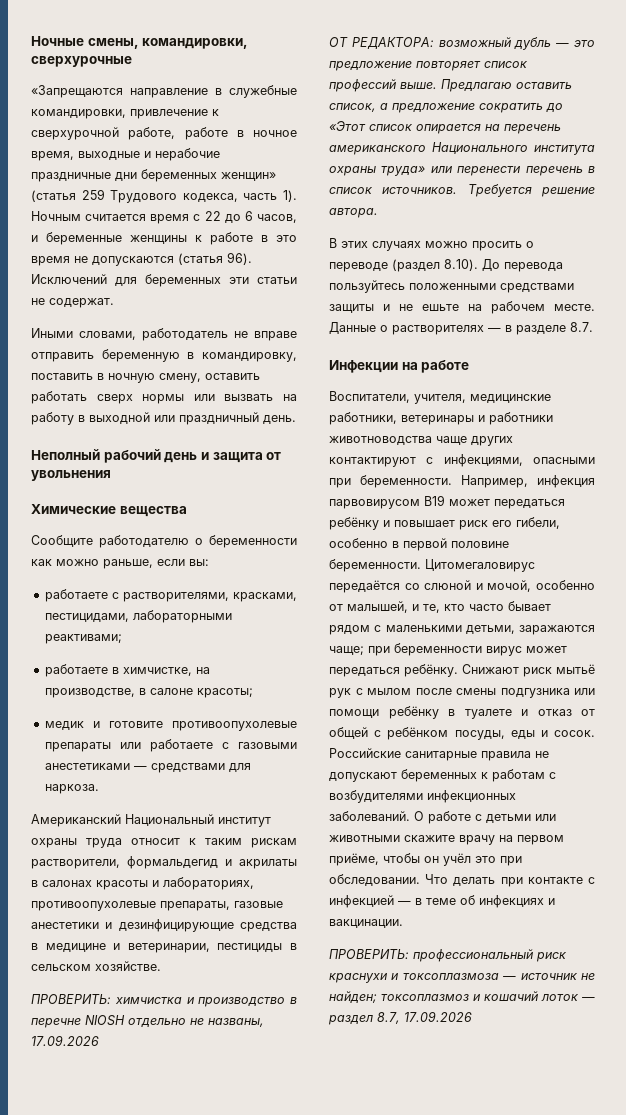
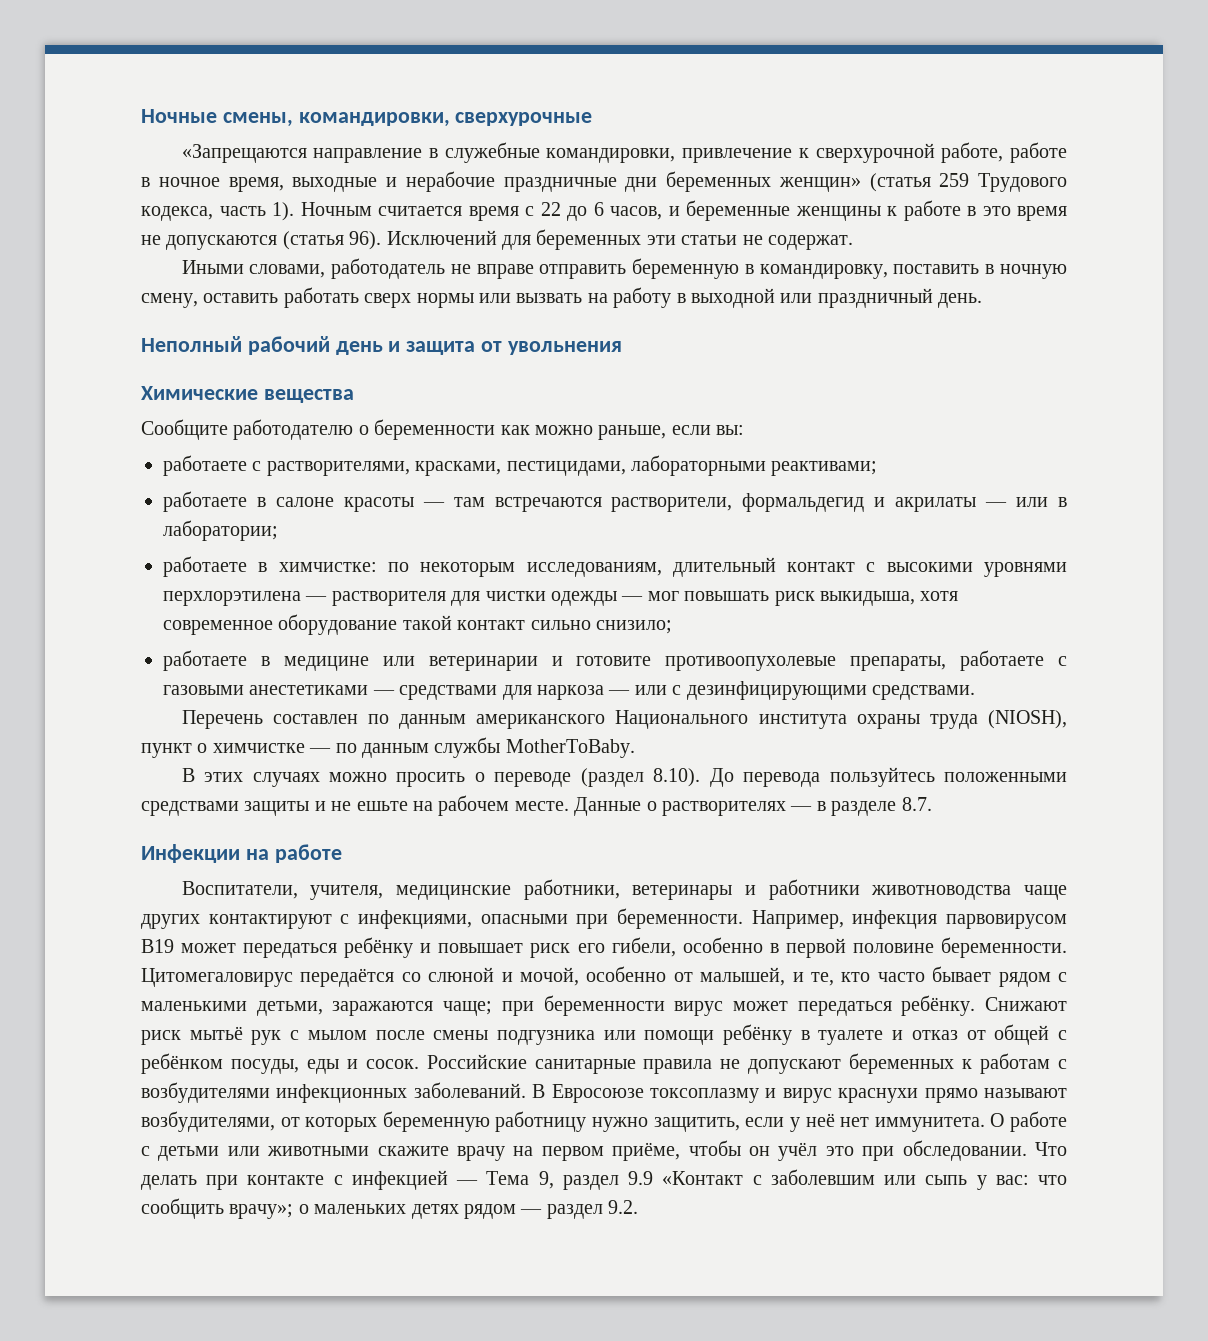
[122,667,210,676] [44,688,253,698] [44,721,84,730] химчистке, на производстве, в салоне красоты; // медик -> [275,493,1067,512] [163,520,278,541] [163,556,1067,577] [163,591,959,606] [163,614,672,635] [163,650,538,671] салоне красоты — там встречаются растворители, формальдегид и акрилаты — или в лаборатории; // работаете в химчистке: по некоторым исследованиям, длительный контакт с высокими уровнями перхлорэтилена — растворителя для чистки одежды — мог повышать риск выкидыша, хотя современное оборудование такой контакт сильно снизило; // работаете в медицине или ветеринарии
[44,742,141,752] препараты или -> [850,656,947,671] препараты,
[44,784,99,794] [31,814,271,827] [31,838,297,848] [31,856,297,869] [31,877,254,890] [31,901,283,911] [31,919,297,932] [31,943,297,953] [31,961,161,971] [31,994,297,1007] [31,1015,264,1028] [31,1035,99,1046] [329,37,595,50] [329,61,528,71] [329,79,572,92] [329,103,563,113] [329,121,561,134] [329,142,595,155] [329,166,595,176] [329,184,595,197] [329,208,378,218] наркоза. // Американский Национальный институт охраны труда относит к таким рискам растворители, формальдегид и акрилаты в салонах красоты и лабораториях, противоопухолевые препараты, газовые анестетики и дезинфицирующие средства в медицине и ветеринарии, пестициды в сельском хозяйстве. // ПРОВЕРИТЬ: химчистка и производство в перечне NIOSH отдельно не названы, 17.09.2026 // ОТ РЕДАКТОРА: возможный дубль — это предложение повторяет список профессий выше. Предлагаю оставить список, а предложение сократить до «Этот список опирается на перечень американского Национального института охраны труда» или перенести перечень в список источников. Требуется решение автора. -> [537,681,975,700] [181,710,1067,729] [141,737,635,758] наркоза — или с дезинфицирующими средствами. // Перечень составлен по данным американского Национального института охраны труда (NIOSH), пункт о химчистке — по данным службы MotherToBaby.
(410, 816) none -> [532,1084,1067,1103] [141,1111,985,1132] В Евросоюзе токсоплазму и вирус краснухи прямо называют возбудителями, от которых беременную работницу нужно защитить, если у неё нет иммунитета.
[415,895,555,908] [329,919,403,928] [329,949,567,962] [329,973,595,983] [329,991,595,1003] [328,1011,472,1025] в теме об инфекциях и вакцинации. // ПРОВЕРИТЬ: профессиональный риск краснухи и токсоплазмоза — источник не найден; токсоплазмоз и кошачий лоток — раздел 8.7, 17.09.2026 -> [486,1169,1068,1190] [141,1198,639,1219] Тема 9, раздел 9.9 «Контакт с заболевшим или сыпь у вас: что сообщить врачу»; о маленьких детях рядом — раздел 9.2.

